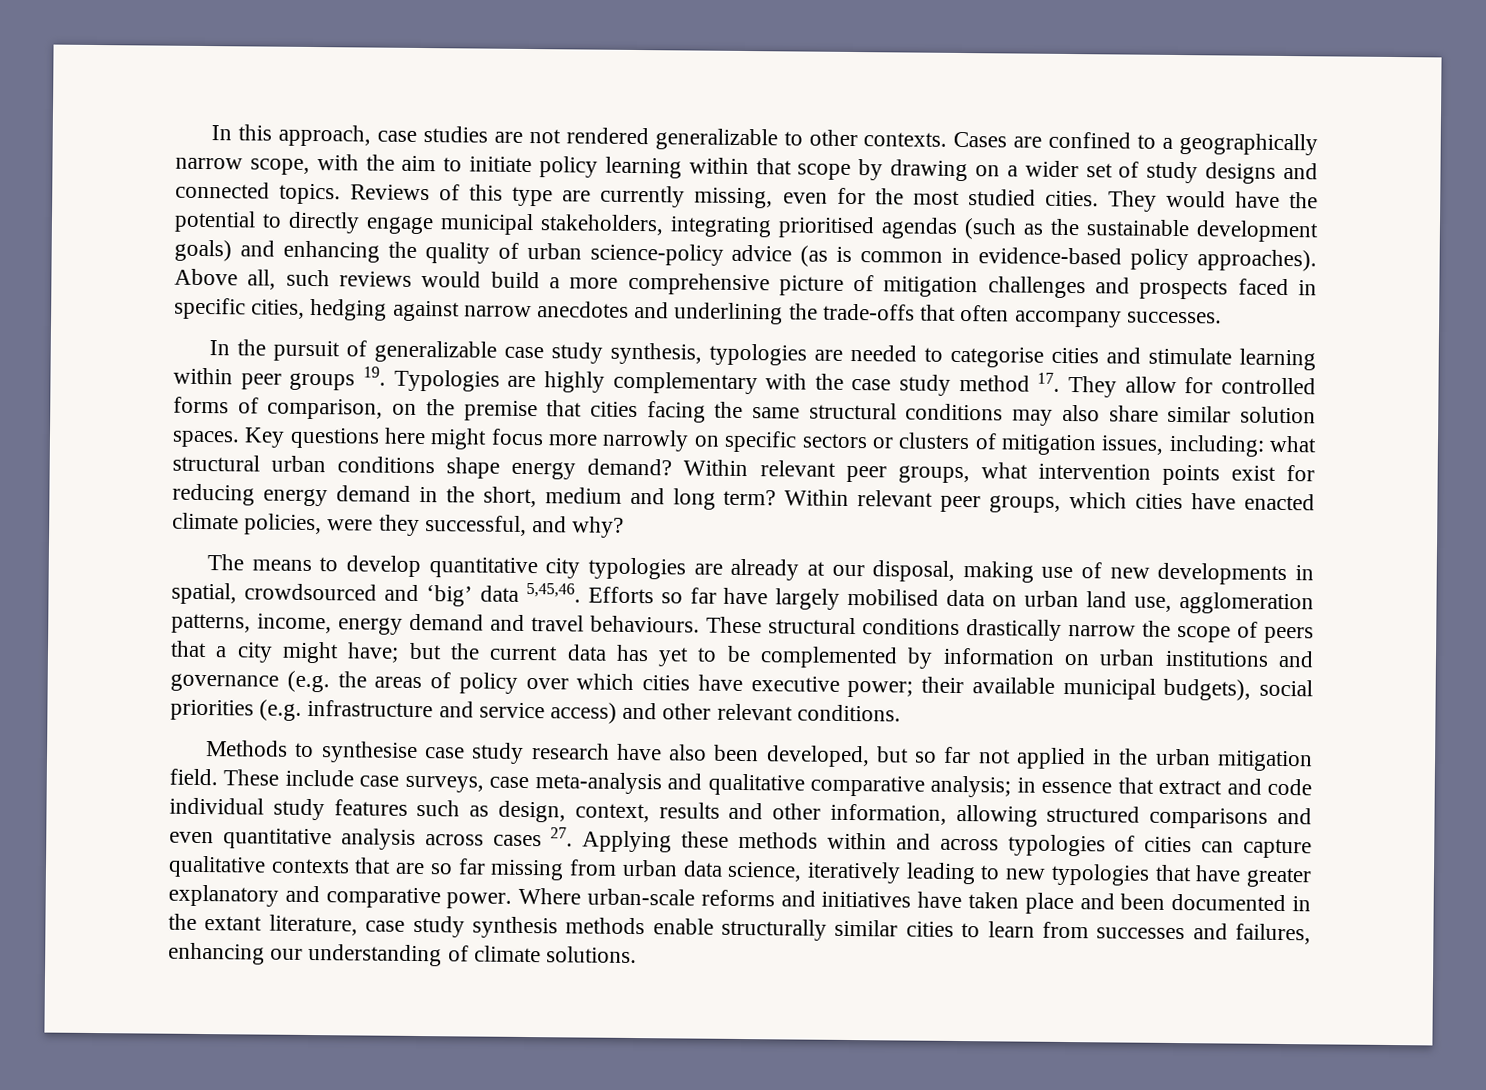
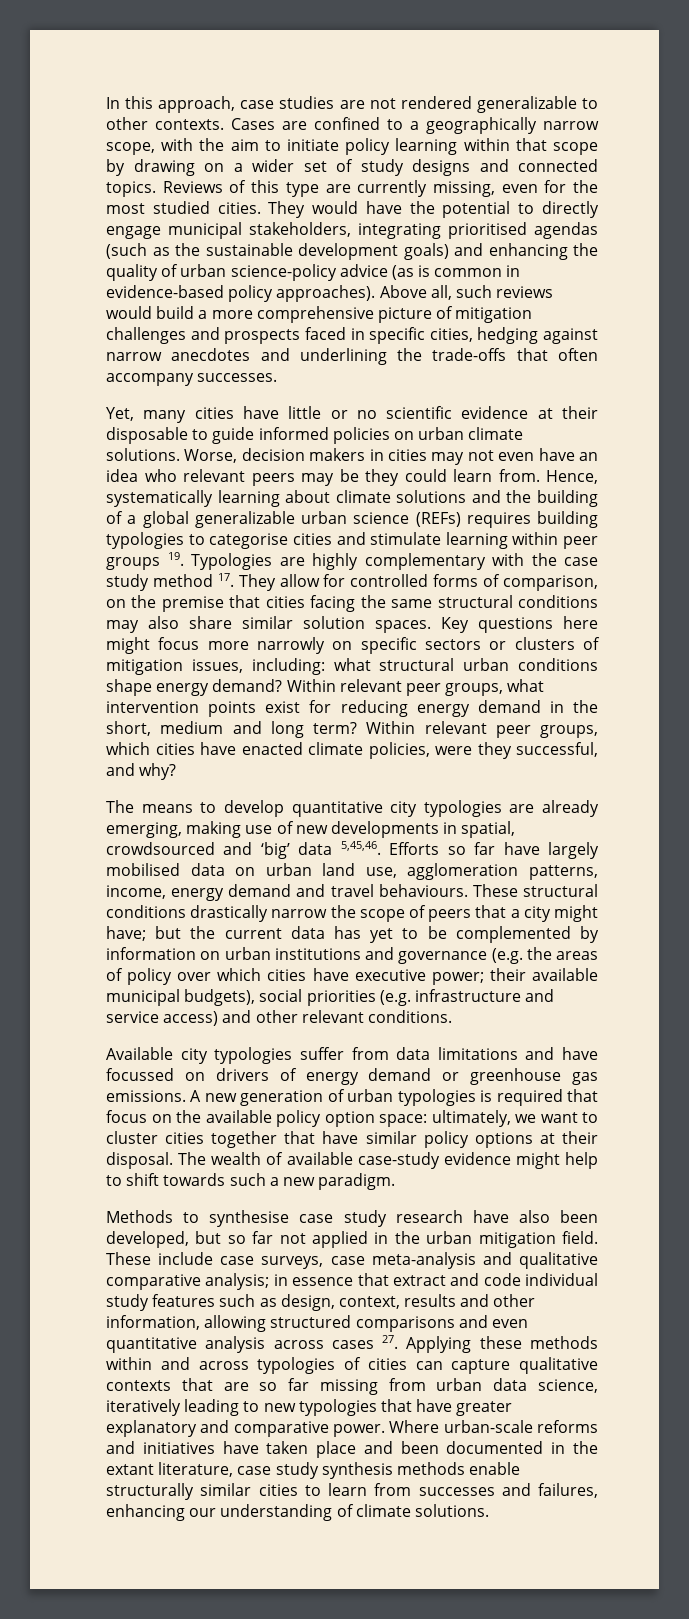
[209,339,918,366] In the pursuit of generalizable case study synthesis, typologies are needed -> [106,406,598,423] [106,427,524,444] [106,448,598,465] [106,469,598,486] [106,490,598,507] [106,511,598,528] [106,532,184,549] Yet, many cities have little or no scientific evidence at their disposable to guide informed policies on urban climate solutions. Worse, decision makers in cities may not even have an idea who relevant peers may be they could learn from. Hence, systematically learning about climate solutions and the building of a global generalizable urban science (REFs) requires building typologies
[806,560,956,582] at our disposal, -> [106,822,182,838] emerging,
(901, 713) none -> [106,1047,598,1064] [106,1068,598,1085] [106,1089,598,1106] [106,1110,598,1127] [106,1131,598,1148] [106,1152,598,1169] [106,1173,396,1190] // Available city typologies suffer from data limitations and have focussed on drivers of energy demand or greenhouse gas emissions. A new generation of urban typologies is required that focus on the available policy option space: ultimately, we want to cluster cities together that have similar policy options at their disposal. The wealth of available case-study evidence might help to shift towards such a new paradigm.

